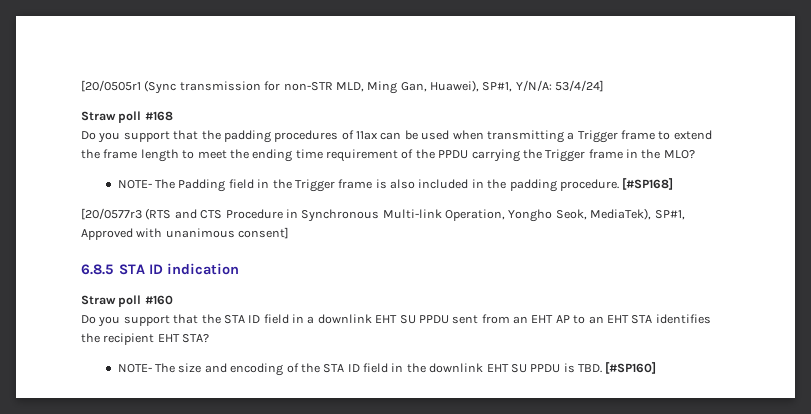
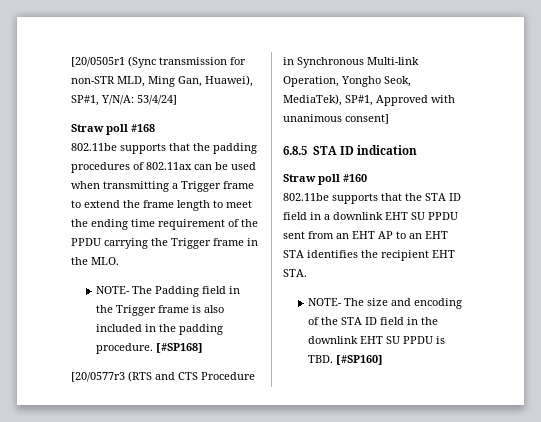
[81,131,170,143] Do you support -> [71,143,166,154] 802.11be supports
[356,131,378,140] 11ax -> [146,162,192,170] 802.11ax
[663,150,695,159] MLO? -> [91,257,119,265] MLO.
[81,315,170,327] Do you support -> [283,193,378,204] 802.11be supports
[182,334,210,343] STA? -> [283,269,307,277] STA.

